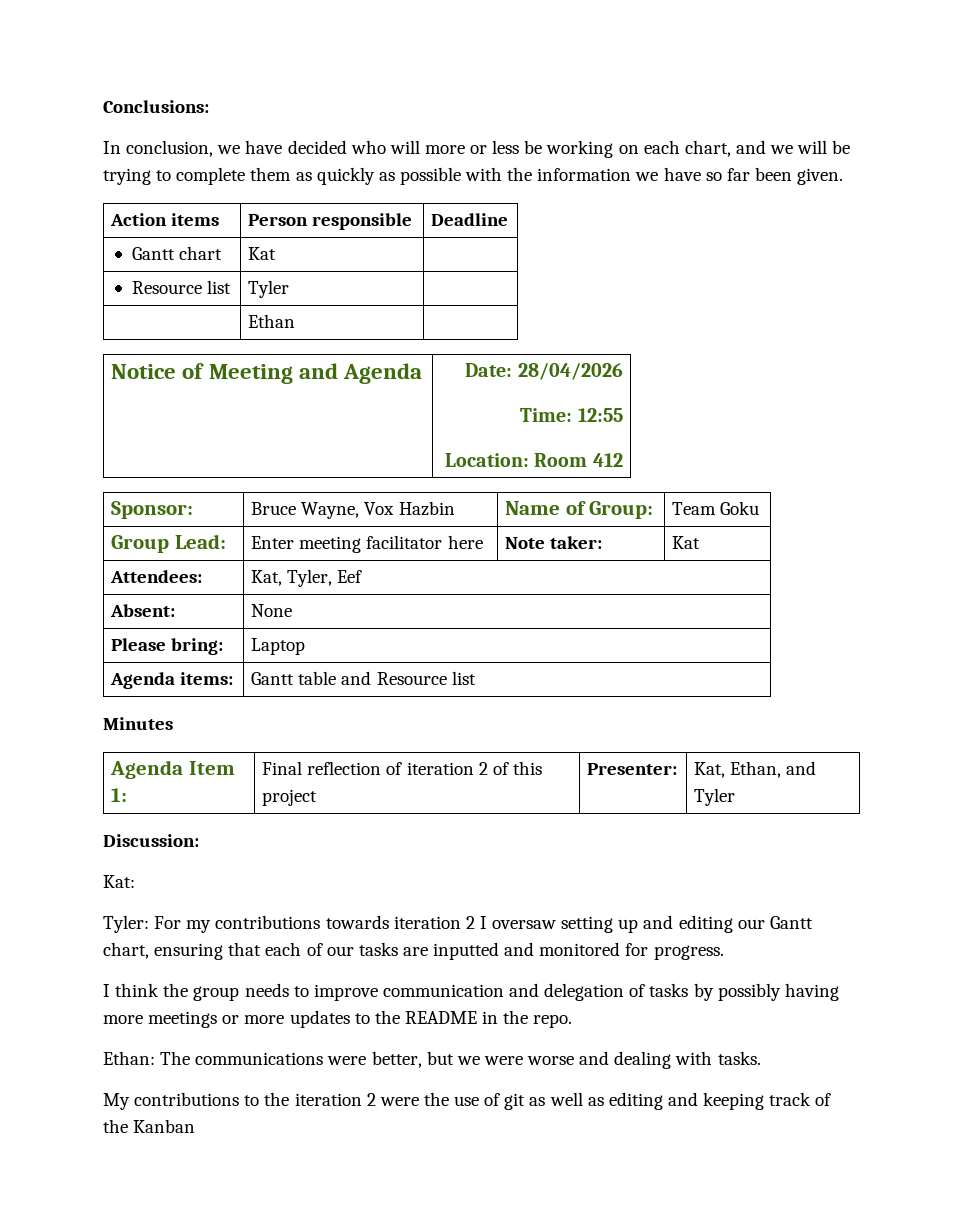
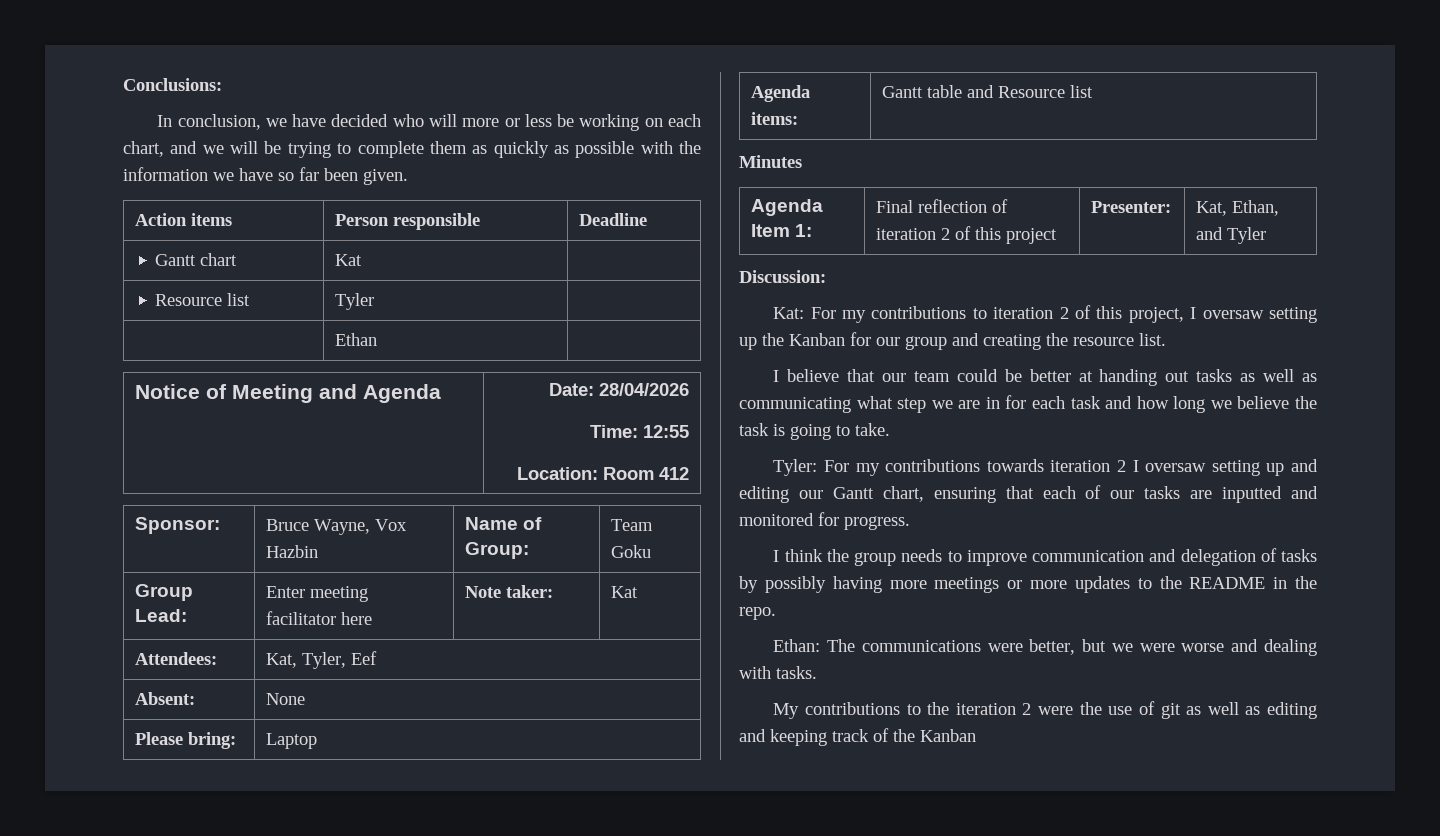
(135, 881) none -> [810,305,1317,323] [739,332,1166,350] [773,369,1317,386] [739,395,1317,413] [739,423,890,440] For my contributions to iteration 2 of this project, I oversaw setting up the Kanban for our group and creating the resource list. // I believe that our team could be better at handing out tasks as well as communicating what step we are in for each task and how long we believe the task is going to take.

